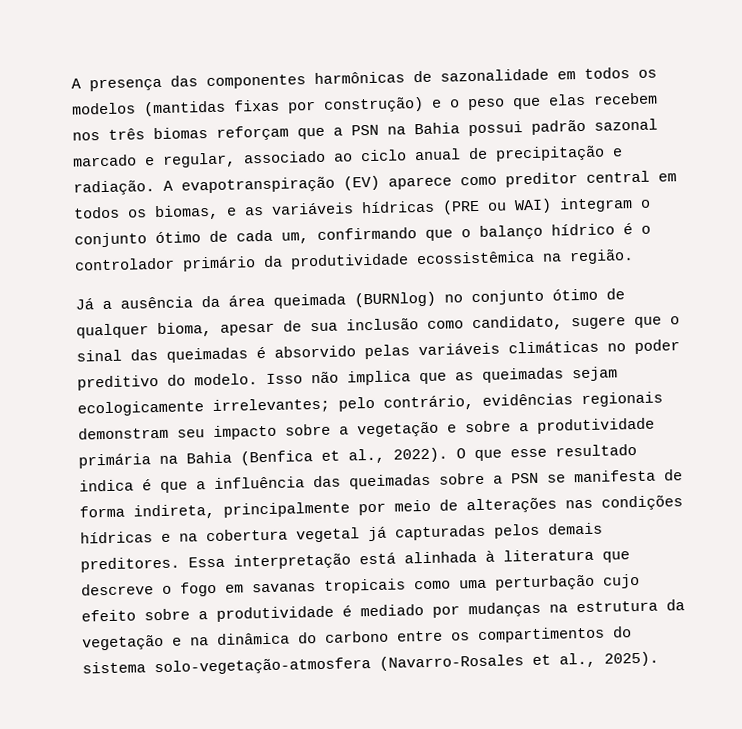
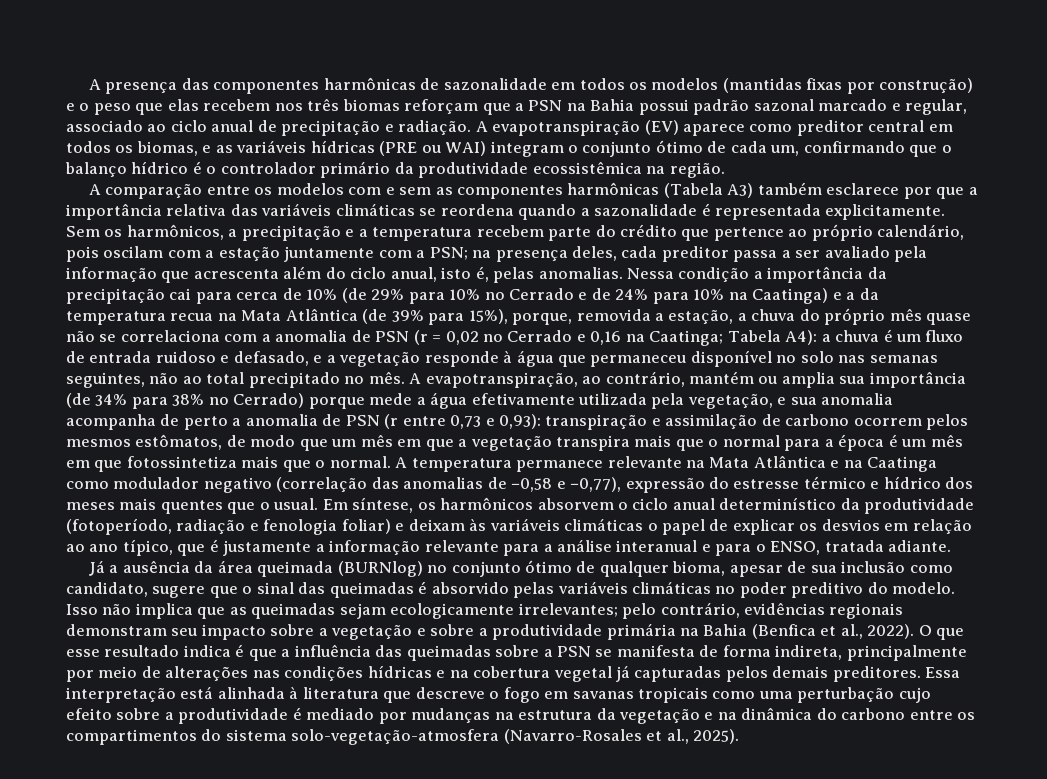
(634, 257) none -> [88,182,978,199] [66,203,946,220] [66,224,965,241] [66,246,928,262] [66,266,887,283] [66,288,879,304] [66,308,972,325] [66,329,964,346] [66,350,938,367] [66,371,966,388] [66,392,894,409] [66,414,969,430] [66,434,963,451] [66,455,938,472] [66,476,974,493] [66,497,975,514] [66,518,972,535] [66,539,952,556] // A comparação entre os modelos com e sem as componentes harmônicas (Tabela A3) também esclarece por que a importância relativa das variáveis climáticas se reordena quando a sazonalidade é representada explicitamente. Sem os harmônicos, a precipitação e a temperatura recebem parte do crédito que pertence ao próprio calendário, pois oscilam com a estação juntamente com a PSN; na presença deles, cada preditor passa a ser avaliado pela informação que acrescenta além do ciclo anual, isto é, pelas anomalias. Nessa condição a importância da precipitação cai para cerca de 10% (de 29% para 10% no Cerrado e de 24% para 10% na Caatinga) e a da temperatura recua na Mata Atlântica (de 39% para 15%), porque, removida a estação, a chuva do próprio mês quase não se correlaciona com a anomalia de PSN (r = 0,02 no Cerrado e 0,16 na Caatinga; Tabela A4): a chuva é um fluxo de entrada ruidoso e defasado, e a vegetação responde à água que permaneceu disponível no solo nas semanas seguintes, não ao total precipitado no mês. A evapotranspiração, ao contrário, mantém ou amplia sua importância (de 34% para 38% no Cerrado) porque mede a água efetivamente utilizada pela vegetação, e sua anomalia acompanha de perto a anomalia de PSN (r entre 0,73 e 0,93): transpiração e assimilação de carbono ocorrem pelos mesmos estômatos, de modo que um mês em que a vegetação transpira mais que o normal para a época é um mês em que fotossintetiza mais que o normal. A temperatura permanece relevante na Mata Atlântica e na Caatinga como modulador negativo (correlação das anomalias de −0,58 e −0,77), expressão do estresse térmico e hídrico dos meses mais quentes que o usual. Em síntese, os harmônicos absorvem o ciclo anual determinístico da produtividade (fotoperíodo, radiação e fenologia foliar) e deixam às variáveis climáticas o papel de explicar os desvios em relação ao ano típico, que é justamente a informação relevante para a análise interanual e para o ENSO, tratada adiante.

